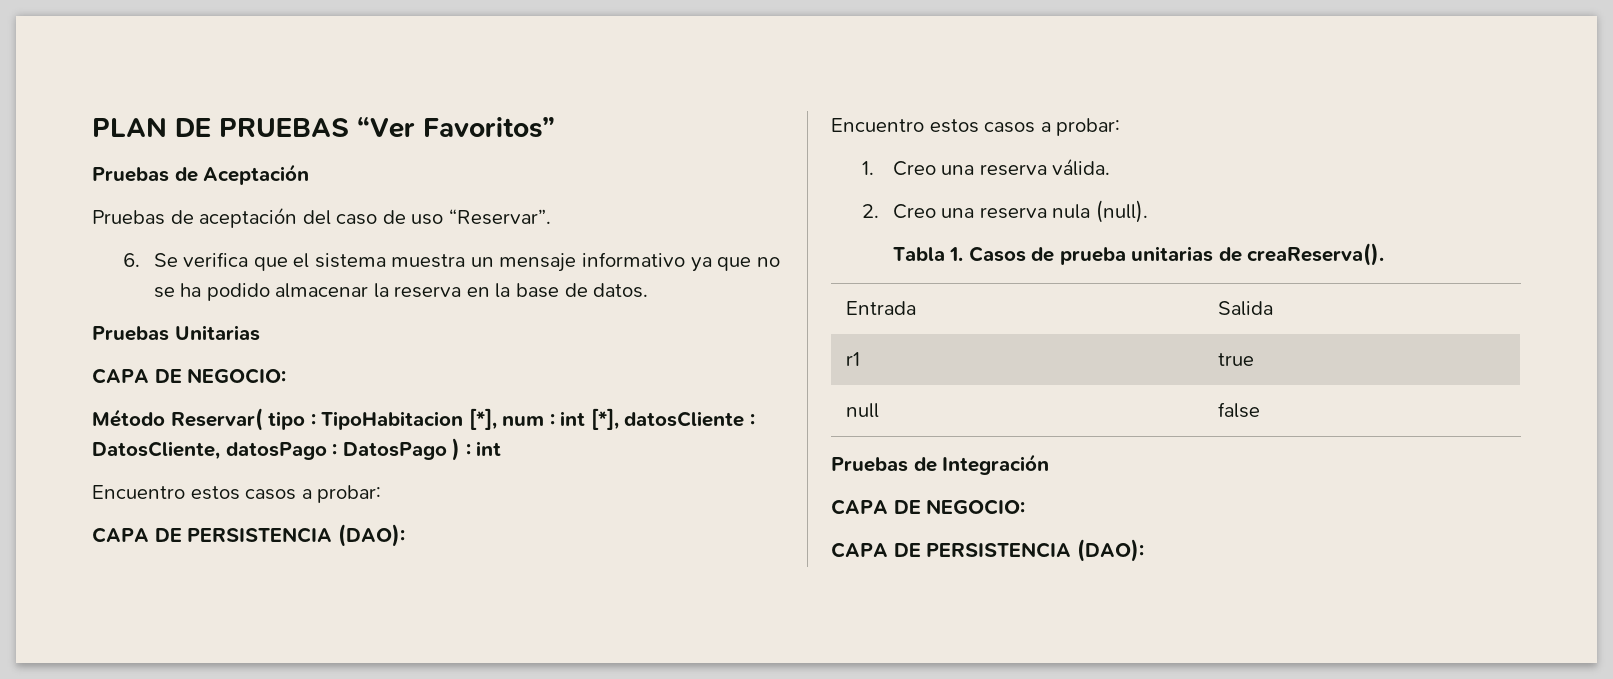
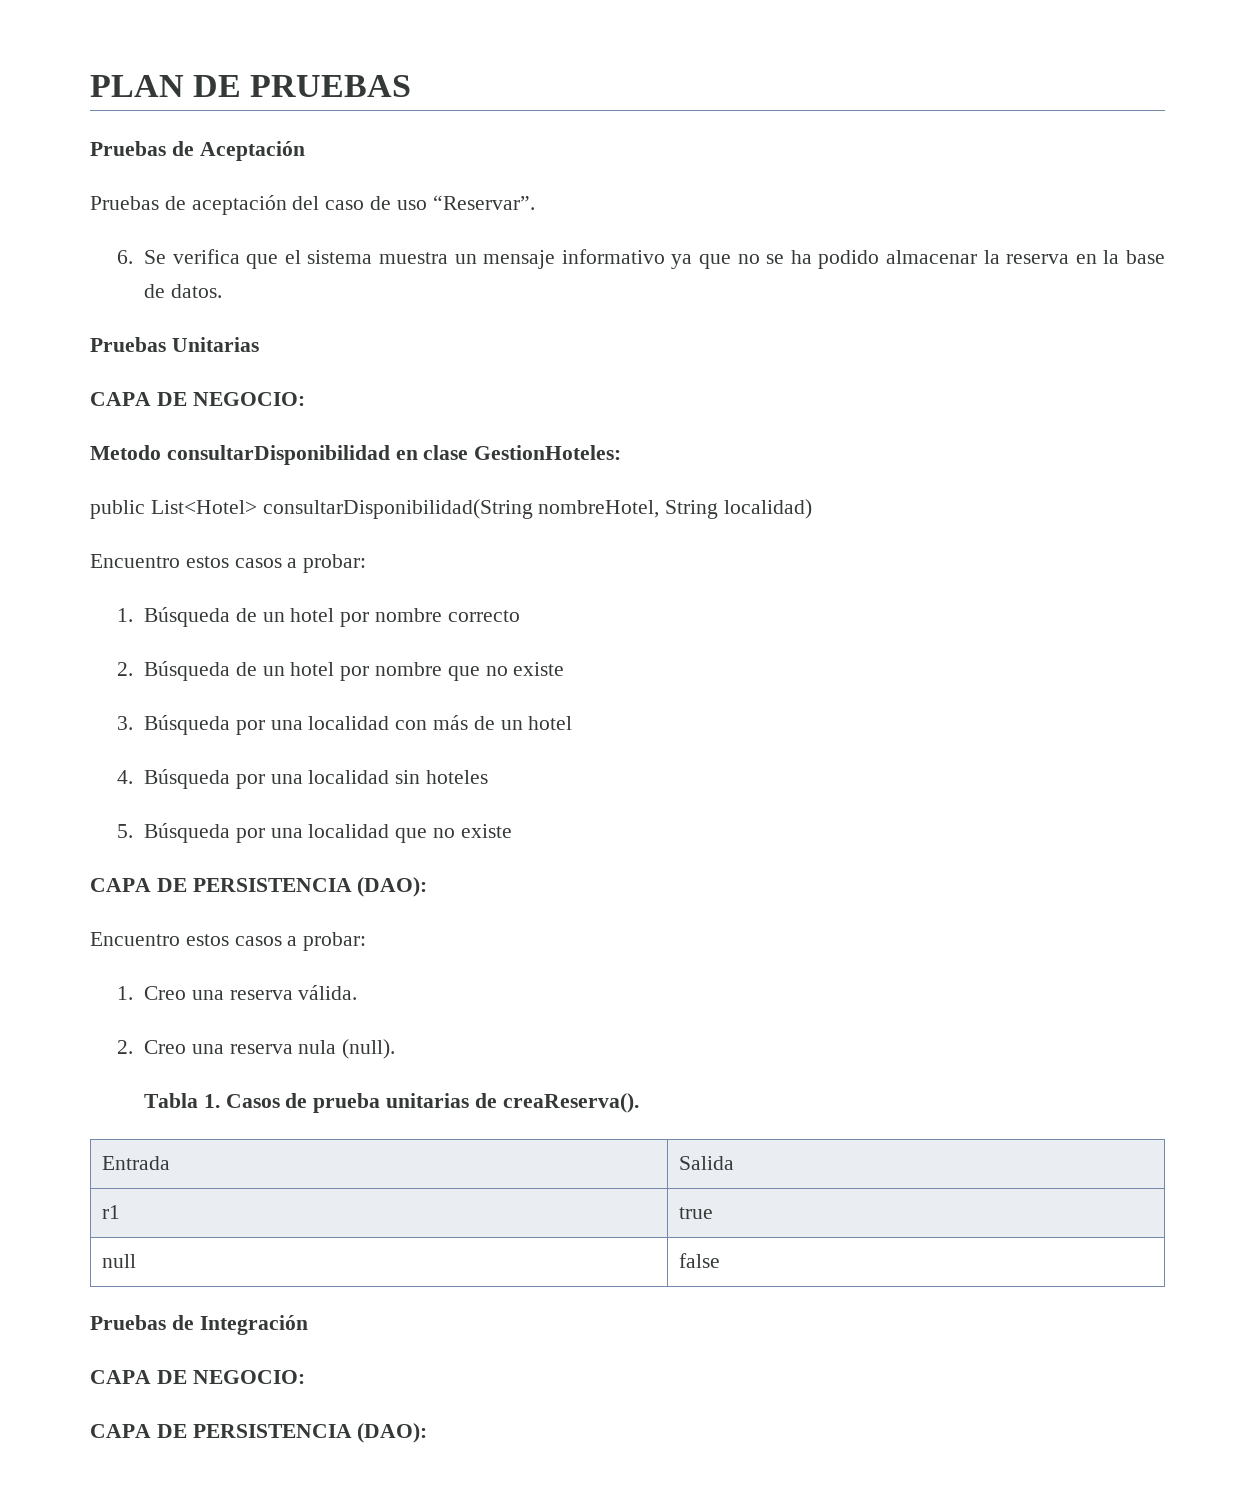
[357,116,555,138] “Ver Favoritos” -> (412, 86) none
[92,408,755,431] [92,438,502,461] [92,485,382,503] Método Reservar( tipo : TipoHabitacion [*], num : int [*], datosCliente : DatosCliente, datosPago : DatosPago ) : int // Encuentro estos casos a probar: -> [90,445,622,465] [90,499,813,519] [90,554,367,573] [116,607,520,627] [116,661,565,681] [116,715,573,735] [116,769,489,789] [116,823,512,843] Metodo consultarDisponibilidad en clase GestionHoteles: // public List<Hotel> consultarDisponibilidad(String nombreHotel, String localidad) // Encuentro estos casos a probar: // 1. Búsqueda de un hotel por nombre correcto // 2. Búsqueda de un hotel por nombre que no existe // 3. Búsqueda por una localidad con más de un hotel // 4. Búsqueda por una localidad sin hoteles // 5. Búsqueda por una localidad que no existe

